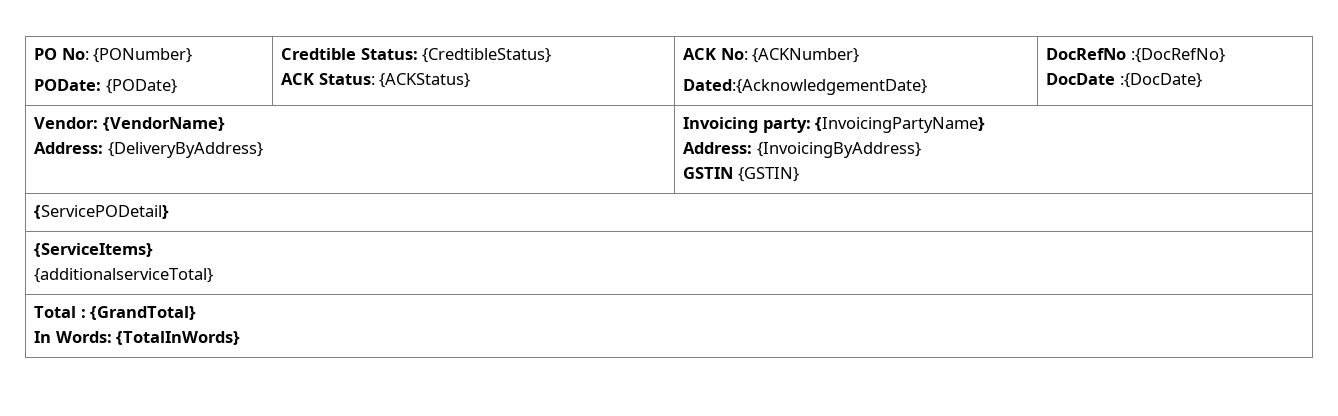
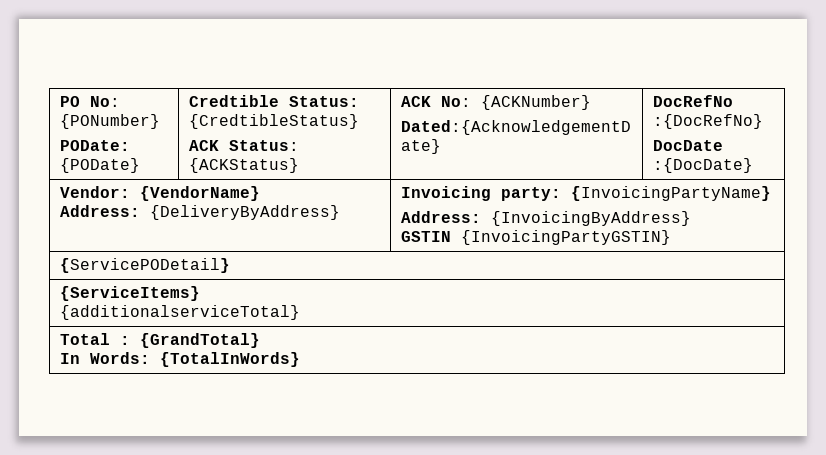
[737,167,799,182] {GSTIN} -> [461,230,672,245] {InvoicingPartyGSTIN}

